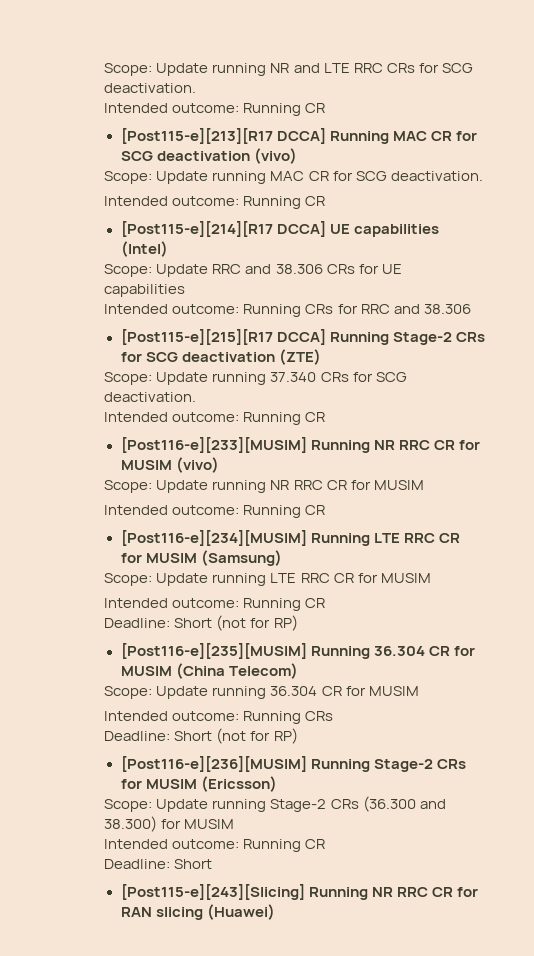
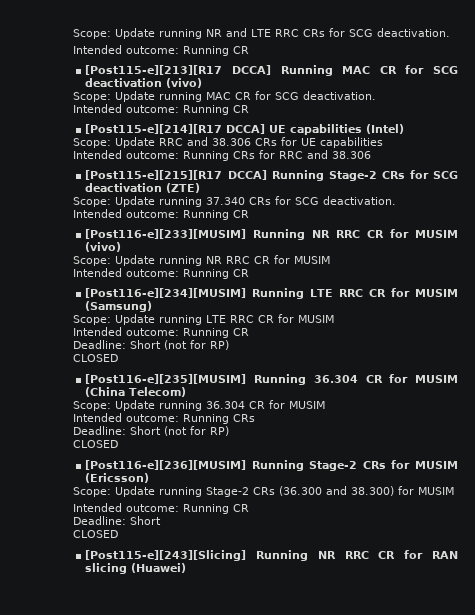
(298, 623) none -> [73,354,119,362] // CLOSED
(298, 736) none -> [73,440,119,448] // CLOSED
(213, 864) none -> [73,530,119,538] // CLOSED

